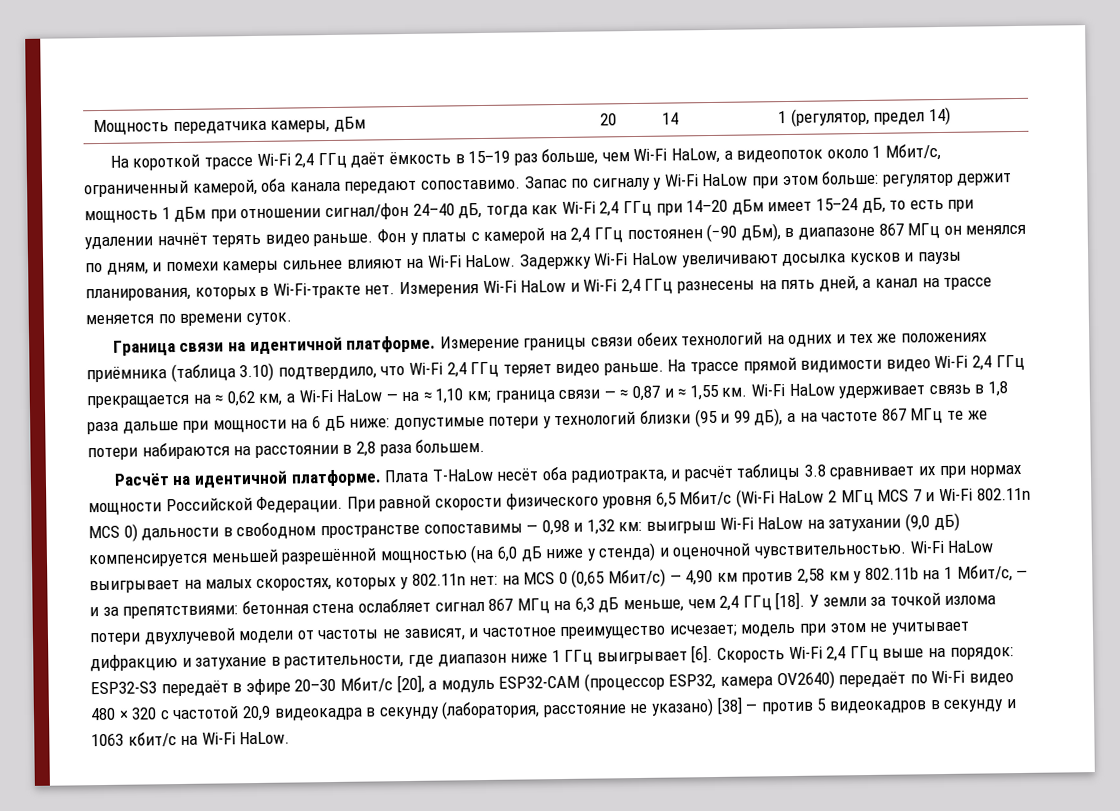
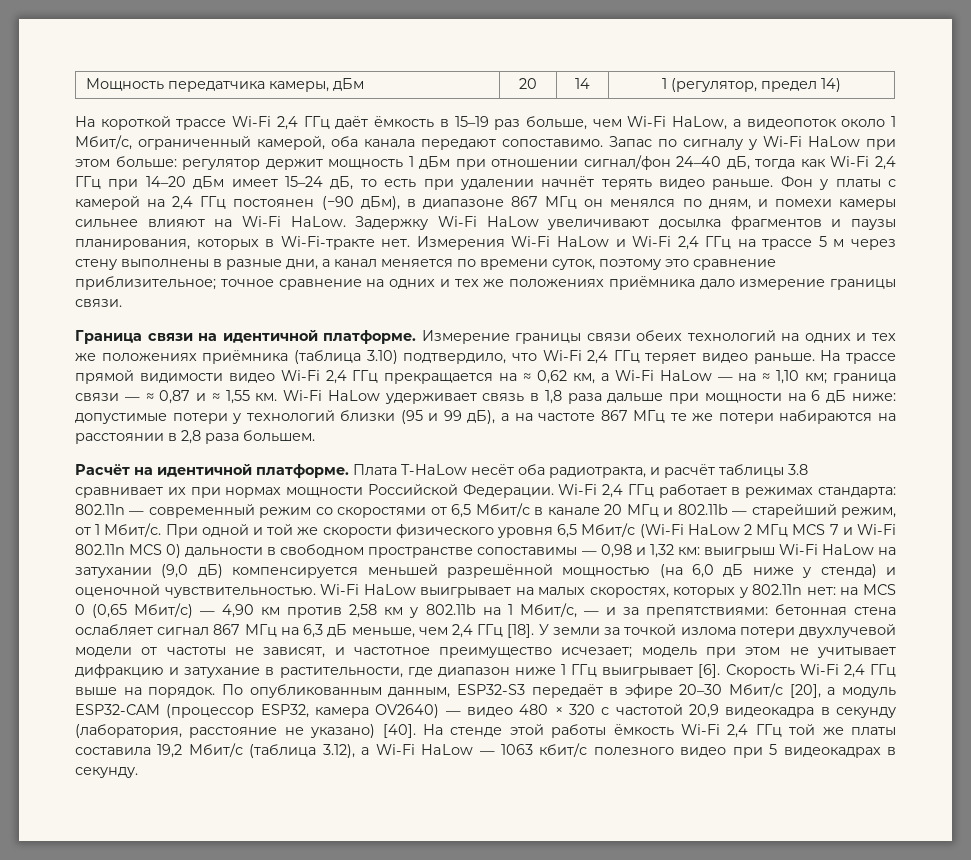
[849,252,901,266] кусков -> [730,216,822,230] фрагментов
[677,275,993,294] [85,312,292,326] разнесены на пять дней, а канал на трассе меняется по времени суток. -> [737,236,896,250] [75,259,776,270] [75,276,896,290] [75,299,122,307] на трассе 5 м через стену выполнены в разные дни, а канал меняется по времени суток, поэтому это сравнение приблизительное; точное сравнение на одних и тех же положениях приёмника дало измерение границы связи.
[346,494,432,512] При равной -> [558,484,896,498] [75,503,897,518] [75,523,319,538] Wi-Fi 2,4 ГГц работает в режимах стандарта: 802.11n — современный режим со скоростями от 6,5 Мбит/с в канале 20 МГц и 802.11b — старейший режим, от 1 Мбит/с. При одной и той же
[949,647,1014,660] порядок: -> [148,684,451,698] порядок. По опубликованным данным,
[838,670,966,688] передаёт по Wi-Fi -> [445,711,461,715] —
[716,696,1016,715] [91,731,291,747] [38] — против 5 видеокадров в секунду и 1063 кбит/с на Wi-Fi HaLow. -> [382,724,896,738] [75,743,896,758] [75,767,138,778] [40]. На стенде этой работы ёмкость Wi-Fi 2,4 ГГц той же платы составила 19,2 Мбит/с (таблица 3.12), а Wi-Fi HaLow — 1063 кбит/с полезного видео при 5 видеокадрах в секунду.

